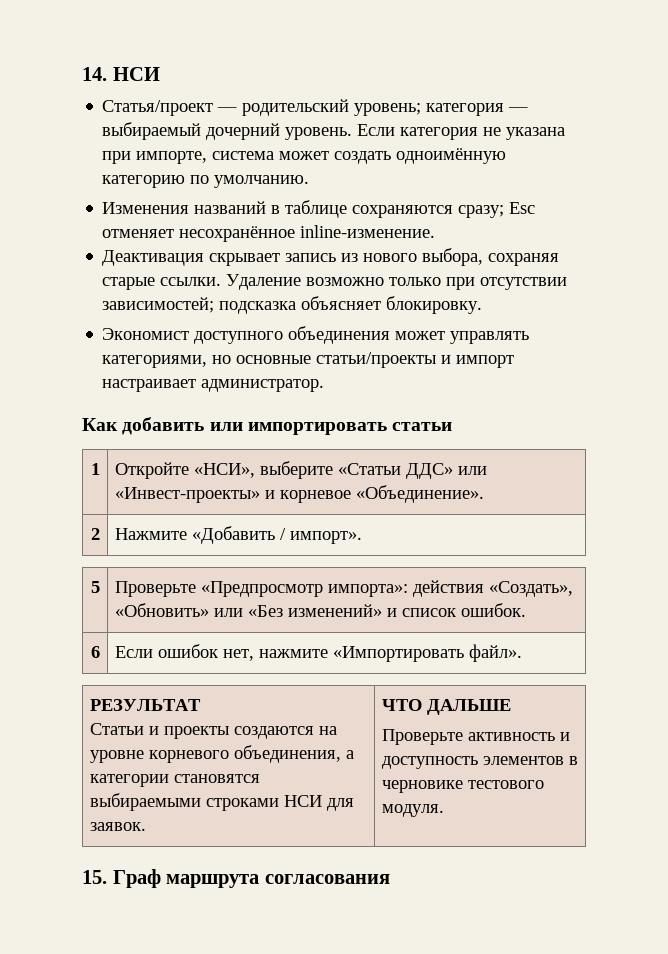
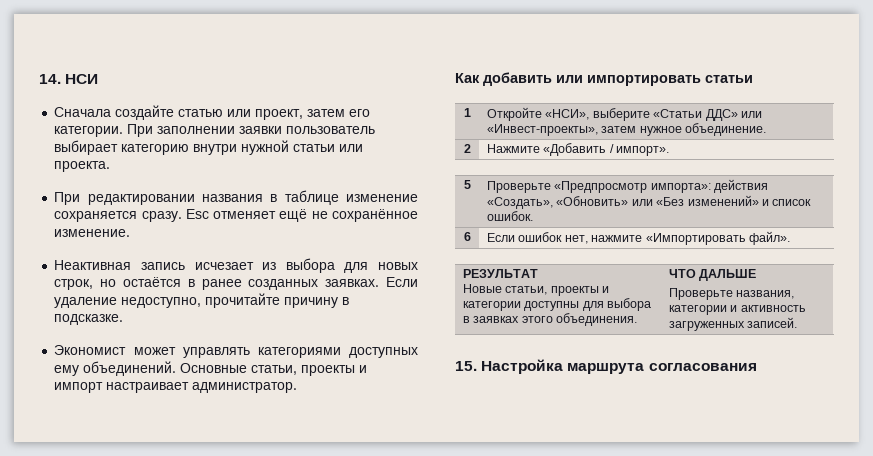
[102,99,529,116] [102,122,566,140] [102,148,507,164] [102,175,310,188] [102,200,536,218] [102,225,436,242] [102,248,560,266] [102,274,568,290] [102,296,483,314] [102,326,530,344] [102,352,437,368] Статья/проект — родительский уровень; категория — выбираемый дочерний уровень. Если категория не указана при импорте, система может создать одноимённую категорию по умолчанию. // Изменения названий в таблице сохраняются сразу; Esc отменяет несохранённое inline-изменение. // Деактивация скрывает запись из нового выбора, сохраняя старые ссылки. Удаление возможно только при отсутствии зависимостей; подсказка объясняет блокировку. // Экономист доступного объединения может управлять категориями, но основные статьи/проекты -> [54,105,371,120] [54,124,376,137] [54,140,364,155] [54,161,111,172] [54,190,418,205] [54,209,418,222] [54,229,131,237] [54,258,418,273] [54,277,419,290] [54,293,350,308] [54,314,124,325] [54,345,418,358] [54,361,356,376] Сначала создайте статью или проект, затем его категории. При заполнении заявки пользователь выбирает категорию внутри нужной статьи или проекта. // При редактировании названия в таблице изменение сохраняется сразу. Esc отменяет ещё не сохранённое изменение. // Неактивная запись исчезает из выбора для новых строк, но остаётся в ранее созданных заявках. Если удаление недоступно, прочитайте причину в подсказке. // Экономист может управлять категориями доступных ему объединений. Основные статьи, проекты
[114,485,484,503] «Инвест-проекты» и корневое «Объединение». -> [487,123,767,136] «Инвест-проекты», затем нужное объединение.
[89,723,337,739] [89,745,354,763] [89,774,260,787] [89,793,354,811] [89,822,146,831] [381,699,511,715] [381,729,570,745] [381,756,578,769] [381,780,544,793] [381,804,444,817] Статьи и проекты создаются на уровне корневого объединения, а категории становятся выбираемыми строками НСИ для заявок. | ЧТО ДАЛЬШЕ // Проверьте активность и доступность элементов в черновике тестового модуля. -> [463,284,610,296] [463,298,652,311] [463,313,638,326] [669,269,757,281] [669,288,795,300] [669,305,806,315] [669,317,798,331] Новые статьи, проекты и категории доступны для выбора в заявках этого объединения. | ЧТО ДАЛЬШЕ // Проверьте названия, категории и активность загруженных записей.
[112,869,161,888] Граф -> [481,359,564,374] Настройка

